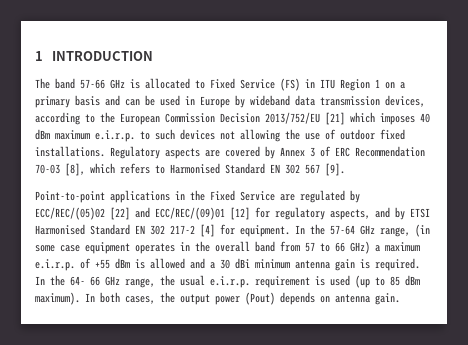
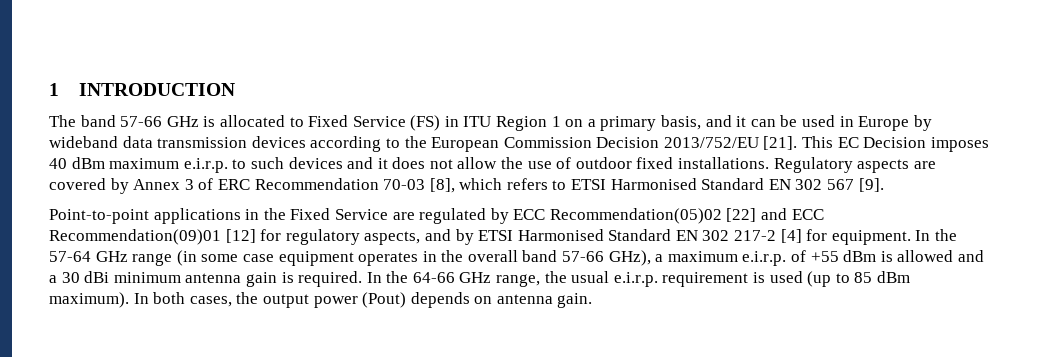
[75,95,120,106] basis and -> [661,115,747,130] basis, and it
[385,95,425,107] devices, -> [251,136,306,148] devices
[325,112,375,125] [21] which -> [763,136,927,150] [21]. This EC Decision
[220,129,280,142] not allowing -> [347,157,498,169] and it does not allow
(165, 169) none -> [571,179,607,190] ETSI
[35,207,225,220] ECC/REC/(05)02 [22] and ECC/REC/(09)01 -> [513,208,824,224] [49,229,221,245] ECC Recommendation(05)02 [22] and ECC Recommendation(09)01
[380,227,410,237] range, -> [132,253,173,266] range
[280,241,370,254] from 57 to 66 GHz) -> [562,250,651,266] 57-66 GHz),
[70,276,100,286] 64- 66 -> [412,272,455,283] 64-66

